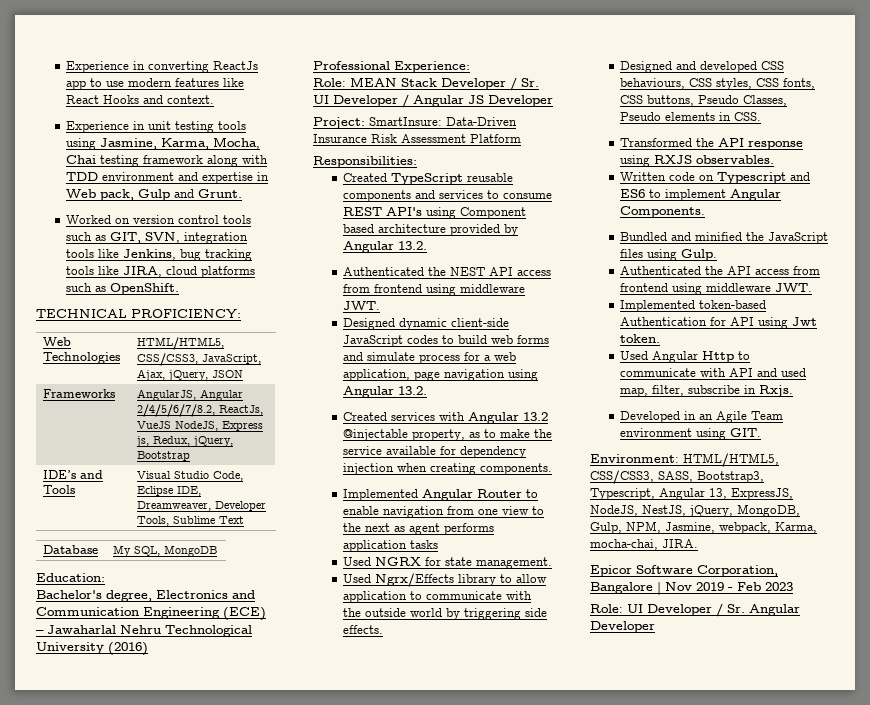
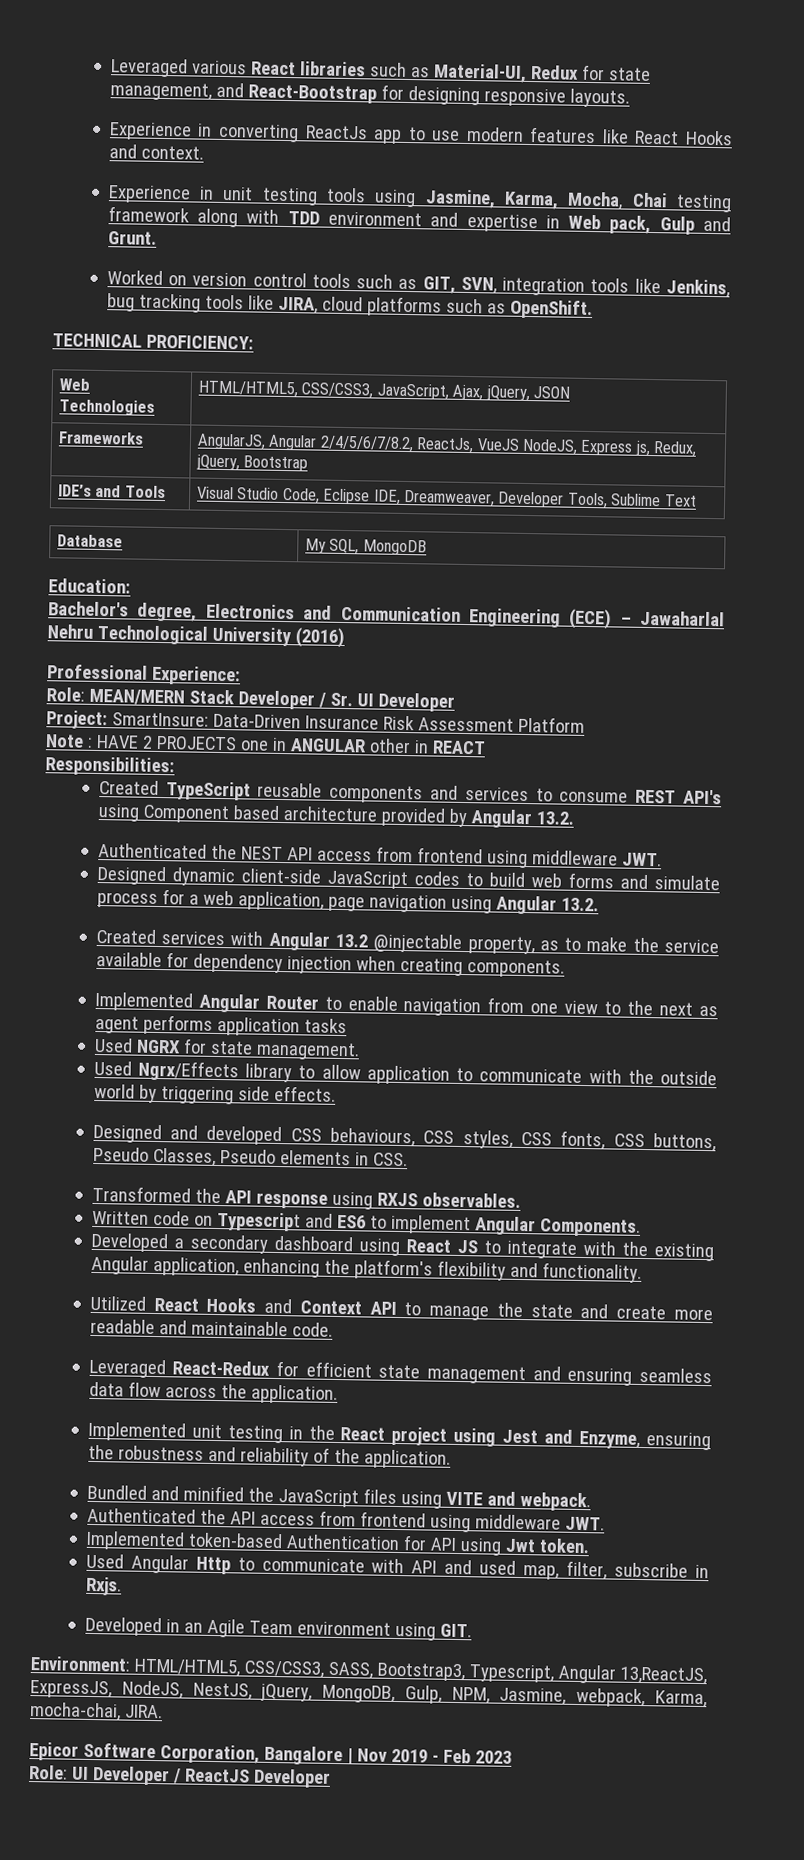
(66, 67) none -> [109,58,651,83] [109,82,630,108] Leveraged various React libraries such as Material-UI, Redux for state management, and React-Bootstrap for designing responsive layouts. //
[350,77,397,87] MEAN -> [88,688,185,706] MEAN/MERN
[402,94,553,108] / Angular JS Developer -> (455, 702) none
(521, 138) none -> [45,734,486,755] // Note : HAVE 2 PROJECTS one in ANGULAR other in REACT
(706, 212) none -> [90,1232,714,1262] [90,1255,642,1283] [89,1295,713,1321] [89,1318,333,1337] [88,1358,712,1386] [88,1381,338,1405] [87,1421,711,1451] [87,1444,451,1469] // Developed a secondary dashboard using React JS to integrate with the existing Angular application, enhancing the platform's flexibility and functionality. // Utilized React Hooks and Context API to manage the state and create more readable and maintainable code. // Leveraged React-Redux for efficient state management and ensuring seamless data flow across the application. // Implemented unit testing in the React project using Jest and Enzyme, ensuring the robustness and reliability of the application.
[681,249,718,261] Gulp. -> [445,1491,591,1512] VITE and webpack.
[709,488,727,499] 13, -> [620,1666,707,1685] 13,ReactJS,
[727,604,800,616] Sr. Angular -> [184,1768,250,1783] ReactJS

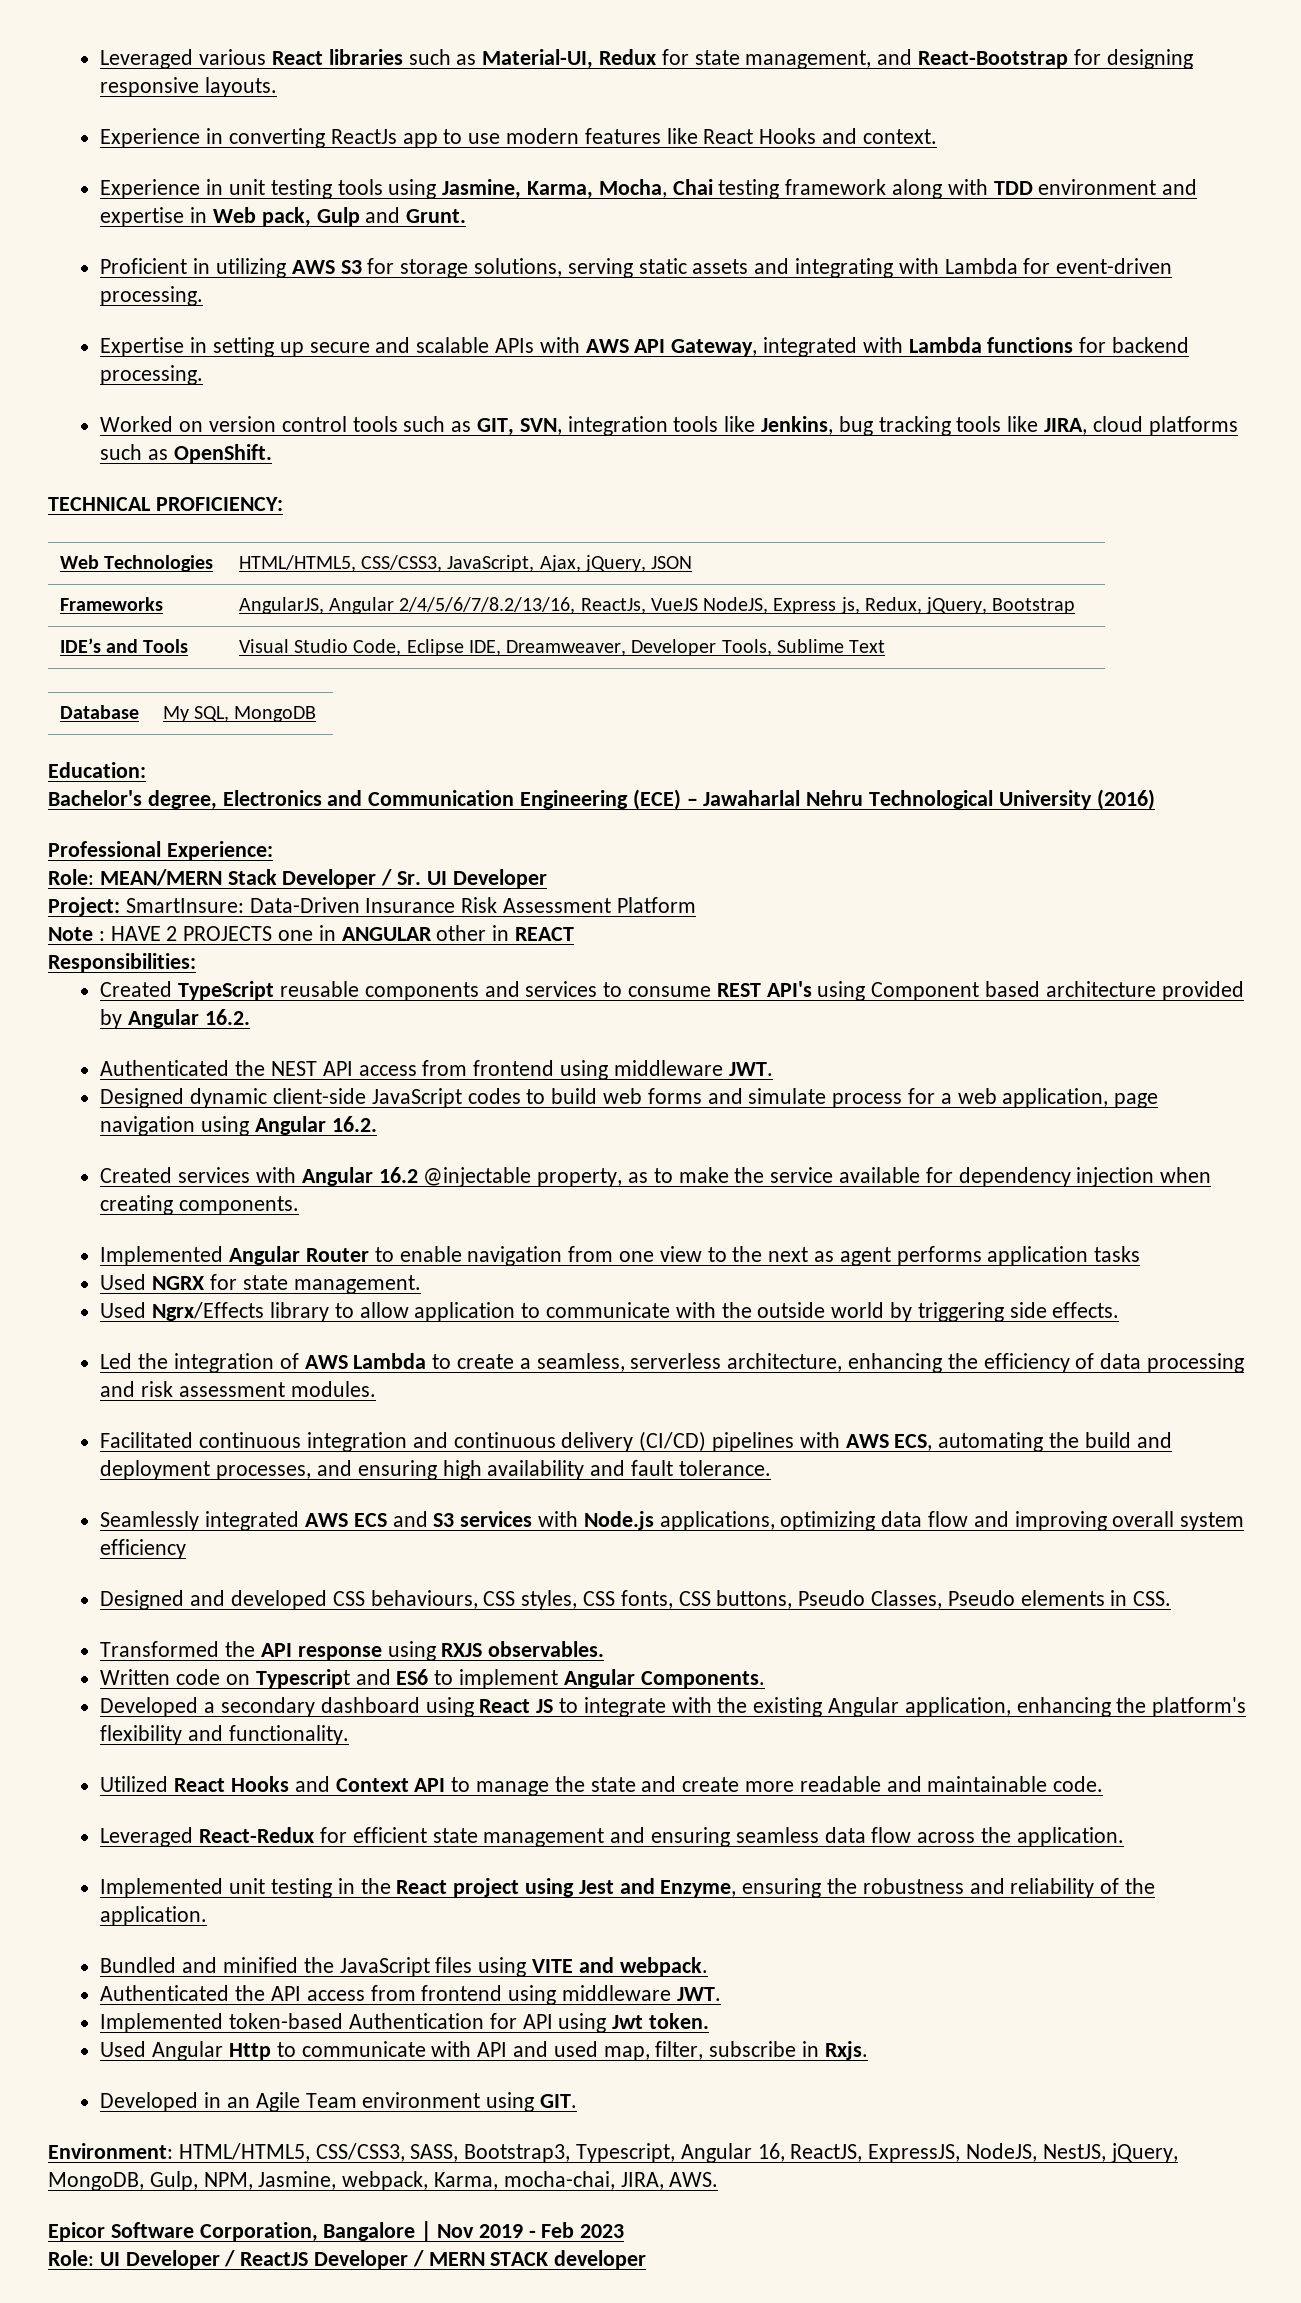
(157, 238) none -> [100,258,1173,278] [100,286,204,306] [100,337,1190,357] [100,365,204,385] // Proficient in utilizing AWS S3 for storage solutions, serving static assets and integrating with Lambda for event-driven processing. // Expertise in setting up secure and scalable APIs with AWS API Gateway, integrated with Lambda functions for backend processing.
[319,435,414,453] 2/4/5/6/7/8.2, -> [399,597,576,614] 2/4/5/6/7/8.2/13/16,
[535,811,574,825] 13.2. -> [205,1009,251,1025] 16.2.
[560,897,599,912] 13.2. -> [331,1116,377,1132] 16.2.
[334,933,368,948] 13.2 -> [378,1167,418,1183] 16.2
(336, 1093) none -> [100,1353,1245,1373] [100,1381,376,1397] [100,1431,1172,1452] [100,1460,771,1480] [100,1511,1245,1531] [100,1539,187,1559] // Led the integration of AWS Lambda to create a seamless, serverless architecture, enhancing the efficiency of data processing and risk assessment modules. // Facilitated continuous integration and continuous delivery (CI/CD) pipelines with AWS ECS, automating the build and deployment processes, and ensuring high availability and fault tolerance. // Seamlessly integrated AWS ECS and S3 services with Node.js applications, optimizing data flow and improving overall system efficiency
[620,1666,707,1685] 13,ReactJS, -> [757,2143,863,2162] 16, ReactJS,
[124,1704,163,1719] JIRA. -> [620,2172,719,2190] JIRA, AWS.
(331, 1778) none -> [412,2250,647,2269] / MERN STACK developer

